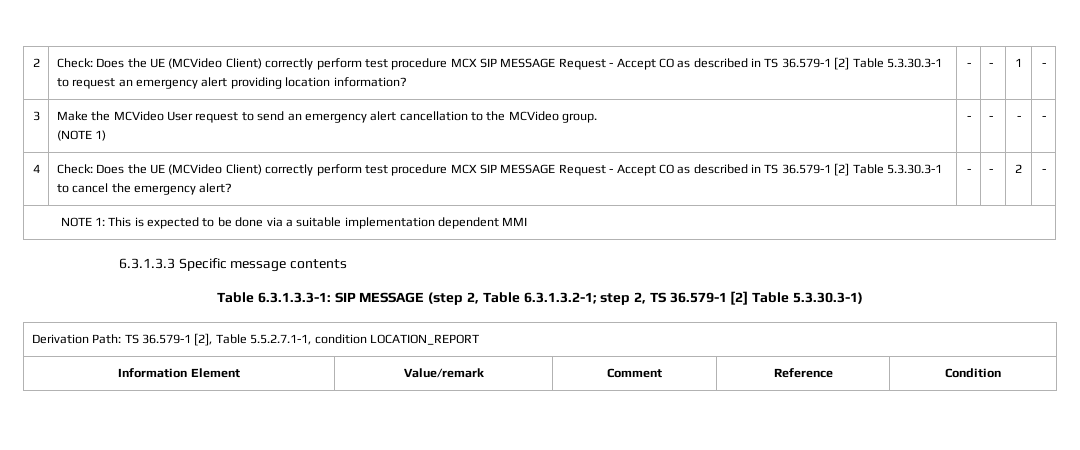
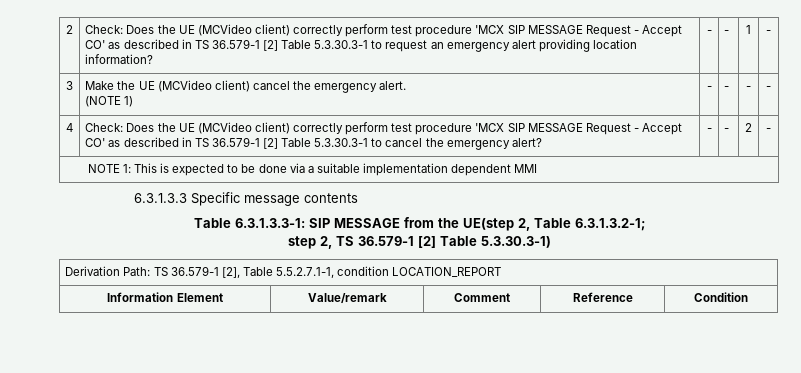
[225,58,674,70] Client) correctly perform test procedure MCX SIP MESSAGE Request - Accept CO -> [254,24,682,37] [85,40,106,49] client) correctly perform test procedure 'MCX SIP MESSAGE Request - Accept CO'
[113,111,598,123] MCVideo User request to send an emergency alert cancellation to the MCVideo group. -> [138,80,407,93] UE (MCVideo client) cancel the emergency alert.
[225,164,674,176] Client) correctly perform test procedure MCX SIP MESSAGE Request - Accept CO -> [254,122,682,135] [85,138,106,147] client) correctly perform test procedure 'MCX SIP MESSAGE Request - Accept CO'
[428,292,464,305] (step -> [403,217,514,231] from the UE(step
(597, 298) none -> (645, 224) //

